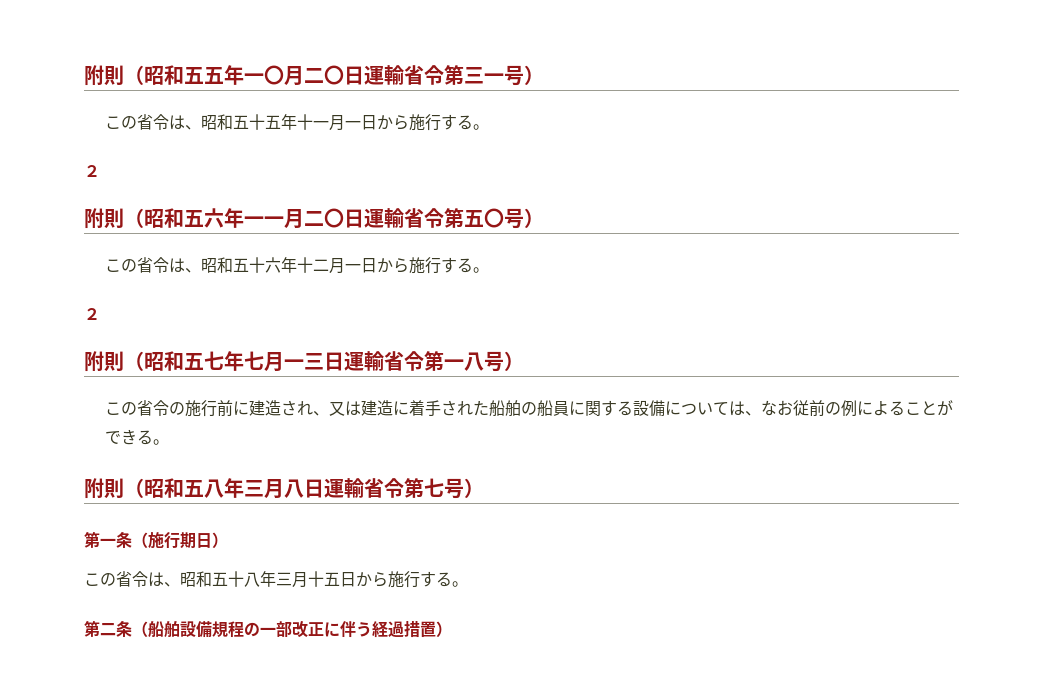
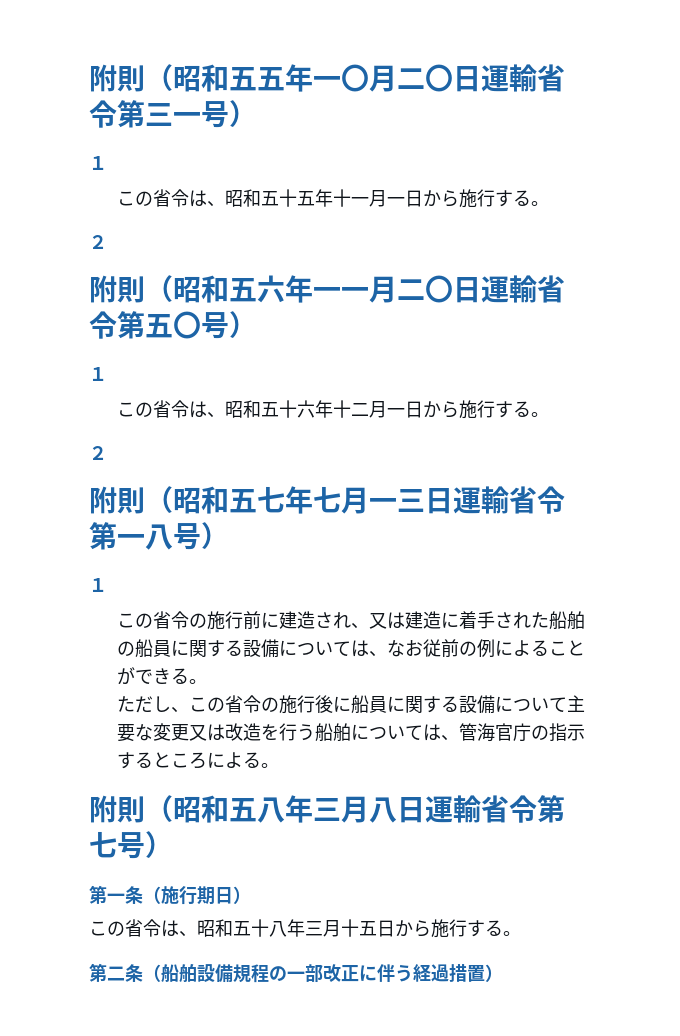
(544, 75) none -> [89,156,107,170] // １
(544, 218) none -> [89,367,107,381] // １
(524, 361) none -> [89,578,107,592] // １
(169, 442) none -> [116,695,585,714] [116,723,585,742] [116,752,279,769] // ただし、この省令の施行後に船員に関する設備について主要な変更又は改造を行う船舶については、管海官庁の指示するところによる。

